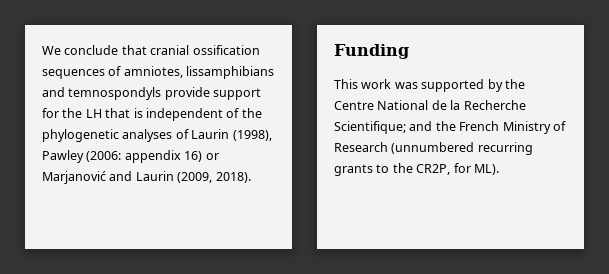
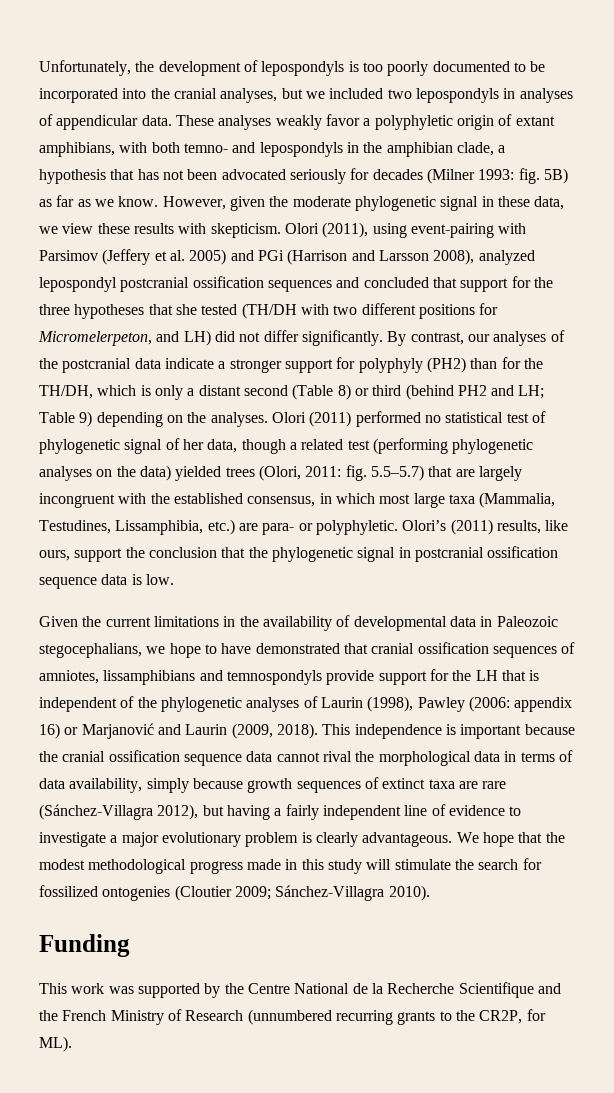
[42,45,119,55] We conclude -> [39,60,546,76] [39,88,573,103] [39,114,555,130] [39,142,506,157] [39,168,568,184] [39,195,565,211] [39,222,527,238] [39,249,535,265] [39,276,553,292] [39,303,499,319] [38,330,565,346] [39,357,543,373] [39,384,545,400] [39,411,546,427] [39,438,534,454] [39,465,522,481] [39,492,556,508] [39,519,569,535] [39,546,559,562] [39,574,174,589] [39,615,558,631] [39,643,340,658] Unfortunately, the development of lepospondyls is too poorly documented to be incorporated into the cranial analyses, but we included two lepospondyls in analyses of appendicular data. These analyses weakly favor a polyphyletic origin of extant amphibians, with both temno- and lepospondyls in the amphibian clade, a hypothesis that has not been advocated seriously for decades (Milner 1993: fig. 5B) as far as we know. However, given the moderate phylogenetic signal in these data, we view these results with skepticism. Olori (2011), using event-pairing with Parsimov (Jeffery et al. 2005) and PGi (Harrison and Larsson 2008), analyzed lepospondyl postcranial ossification sequences and concluded that support for the three hypotheses that she tested (TH/DH with two different positions for Micromelerpeton, and LH) did not differ significantly. By contrast, our analyses of the postcranial data indicate a stronger support for polyphyly (PH2) than for the TH/DH, which is only a distant second (Table 8) or third (behind PH2 and LH; Table 9) depending on the analyses. Olori (2011) performed no statistical test of phylogenetic signal of her data, though a related test (performing phylogenetic analyses on the data) yielded trees (Olori, 2011: fig. 5.5–5.7) that are largely incongruent with the established consensus, in which most large taxa (Mammalia, Testudines, Lissamphibia, etc.) are para- or polyphyletic. Olori’s (2011) results, like ours, support the conclusion that the phylogenetic signal in postcranial ossification sequence data is low. // Given the current limitations in the availability of developmental data in Paleozoic stegocephalians, we hope to have demonstrated
(251, 177) none -> [322,724,575,739] [39,750,573,766] [39,777,507,793] [39,804,522,820] [39,832,565,847] [39,858,542,874] [39,885,430,901] This independence is important because the cranial ossification sequence data cannot rival the morphological data in terms of data availability, simply because growth sequences of extinct taxa are rare (Sánchez-Villagra 2012), but having a fairly independent line of evidence to investigate a major evolutionary problem is clearly advantageous. We hope that the modest methodological progress made in this study will stimulate the search for fossilized ontogenies (Cloutier 2009; Sánchez-Villagra 2010).
[334,121,406,134] Scientifique; -> [458,982,534,998] Scientifique

